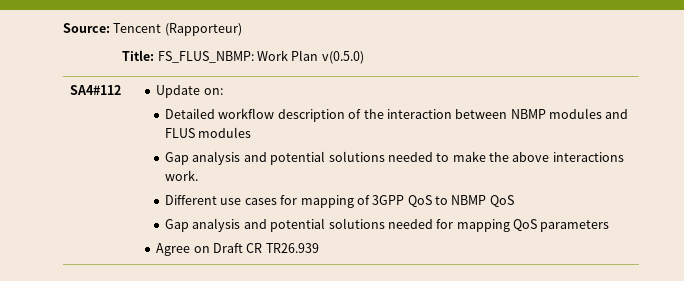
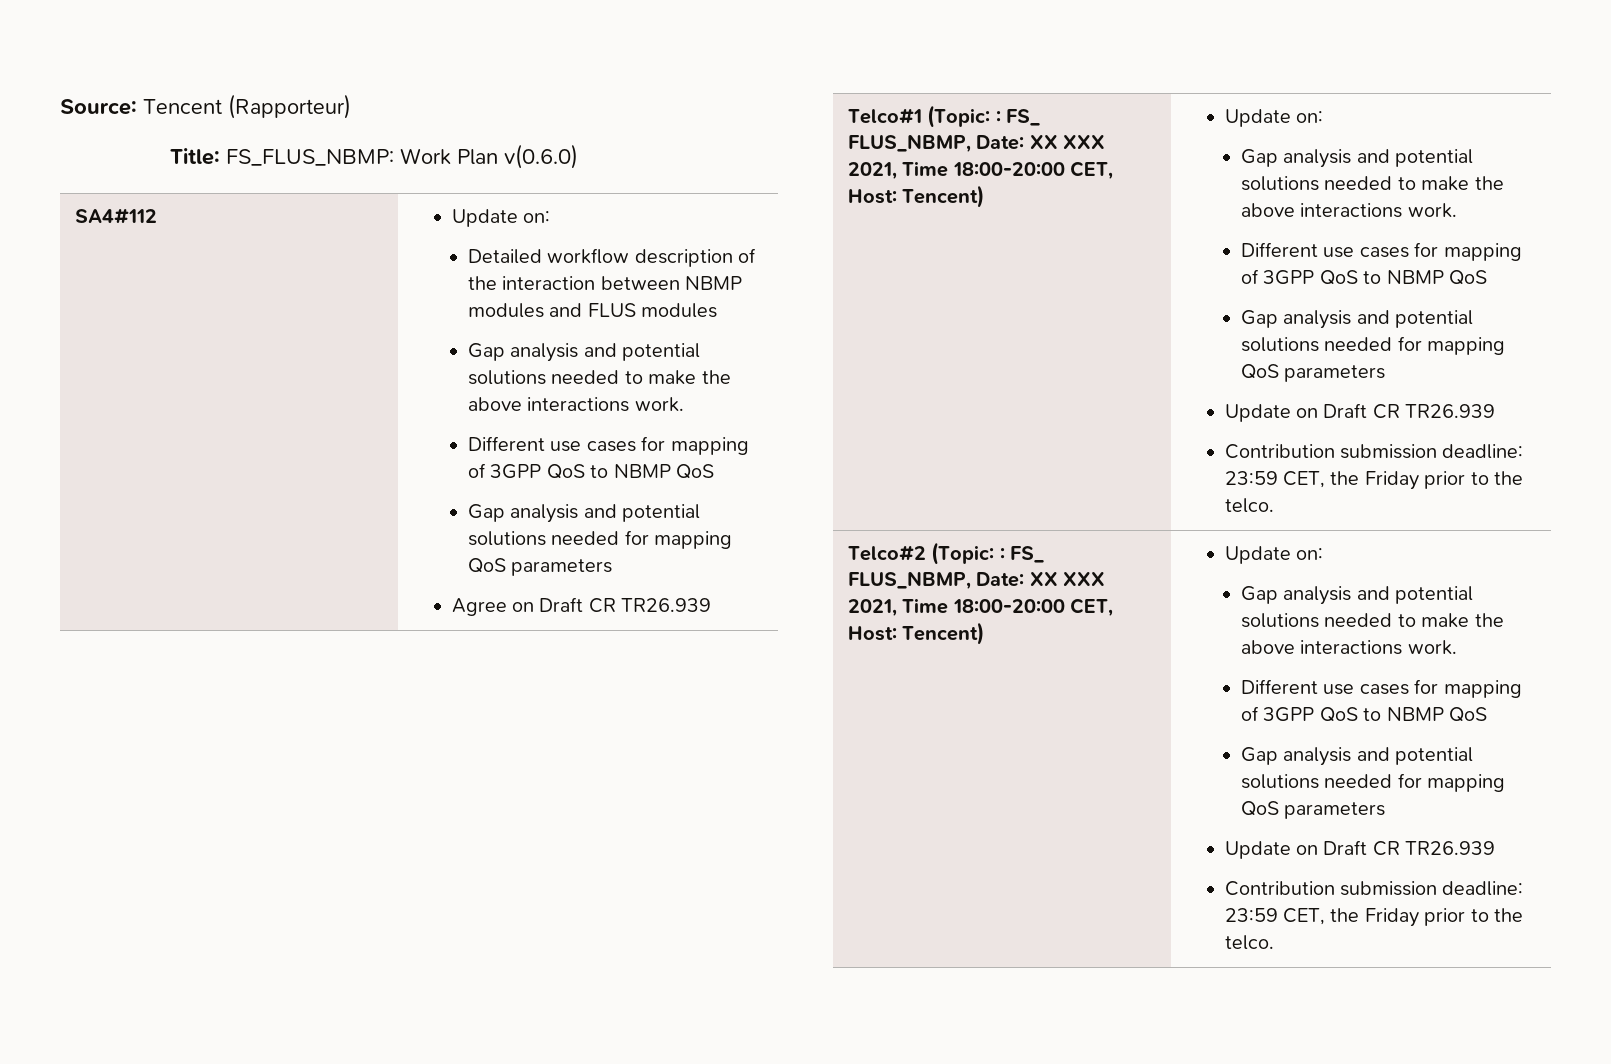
[321,51,364,64] v(0.5.0) -> [503,144,578,169] v(0.6.0)
(319, 248) none -> [848,105,1041,128] [848,134,1106,153] [848,161,1114,180] [848,185,985,208] [1224,109,1323,127] [1240,149,1474,168] [1240,176,1504,191] [1240,203,1457,218] [1240,242,1522,261] [1240,269,1487,285] [1240,310,1474,329] [1240,336,1506,355] [1240,364,1386,382] [1224,403,1496,422] [1224,444,1524,459] [1224,471,1523,490] [1224,498,1274,513] [848,542,1045,565] [848,571,1106,590] [848,598,1114,617] [848,622,985,645] [1224,546,1323,564] [1240,586,1474,605] [1240,613,1504,628] [1240,640,1457,655] [1240,679,1522,698] [1240,706,1487,722] [1240,747,1474,766] [1240,773,1506,792] [1240,801,1386,819] [1224,840,1496,859] [1224,881,1524,896] [1224,908,1523,927] [1224,935,1274,950] // Telco#1 (Topic: : FS_ FLUS_NBMP, Date: XX XXX 2021, Time 18:00-20:00 CET, Host: Tencent) | Update on: // Gap analysis and potential solutions needed to make the above interactions work. // Different use cases for mapping of 3GPP QoS to NBMP QoS // Gap analysis and potential solutions needed for mapping QoS parameters // Update on Draft CR TR26.939 // Contribution submission deadline: 23:59 CET, the Friday prior to the telco. // Telco#2 (Topic: : FS_ FLUS_NBMP, Date: XX XXX 2021, Time 18:00-20:00 CET, Host: Tencent) | Update on: // Gap analysis and potential solutions needed to make the above interactions work. // Different use cases for mapping of 3GPP QoS to NBMP QoS // Gap analysis and potential solutions needed for mapping QoS parameters // Update on Draft CR TR26.939 // Contribution submission deadline: 23:59 CET, the Friday prior to the telco.

